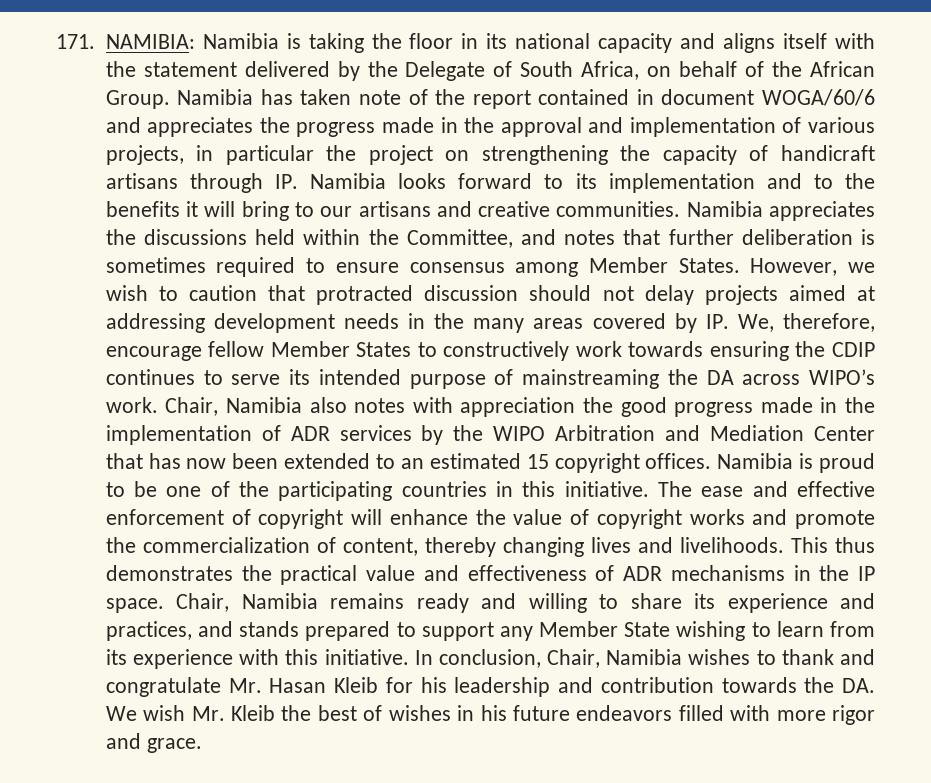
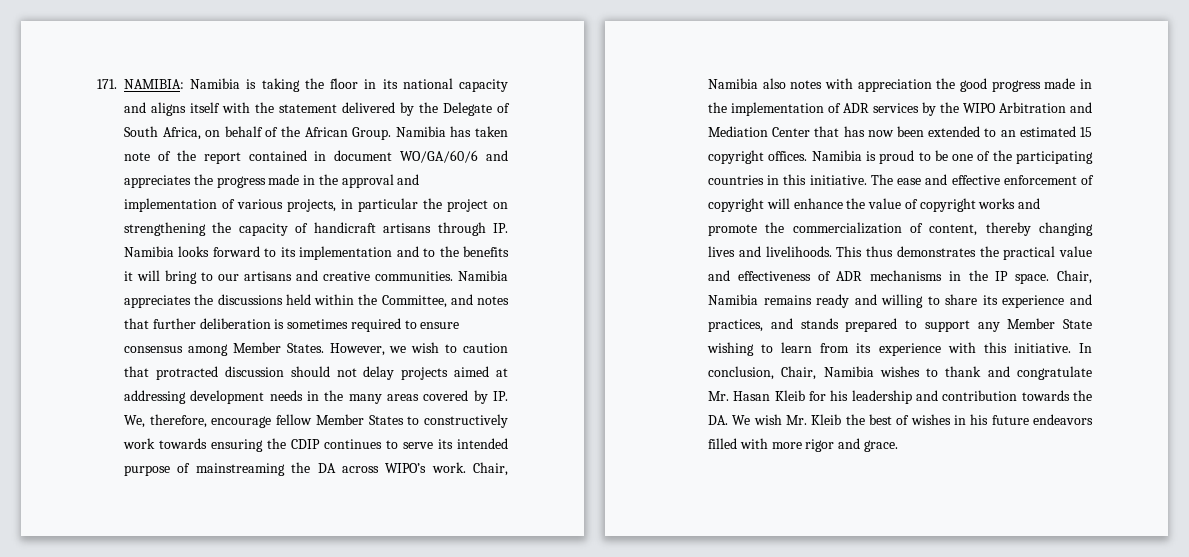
[762,89,876,106] WOGA/60/6 -> [400,150,479,163] WO/GA/60/6

